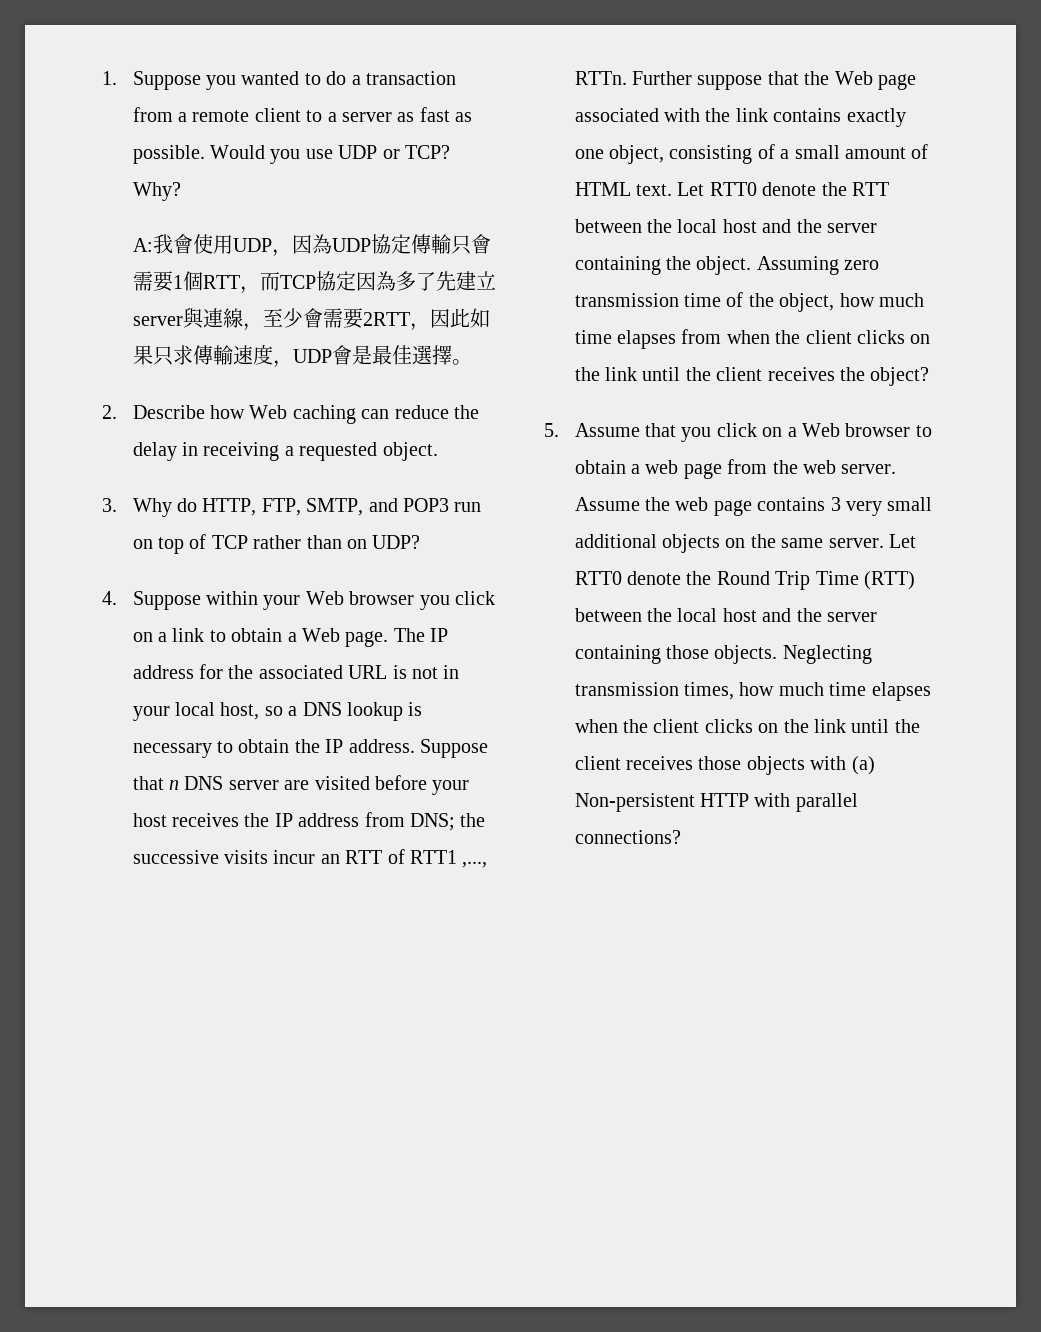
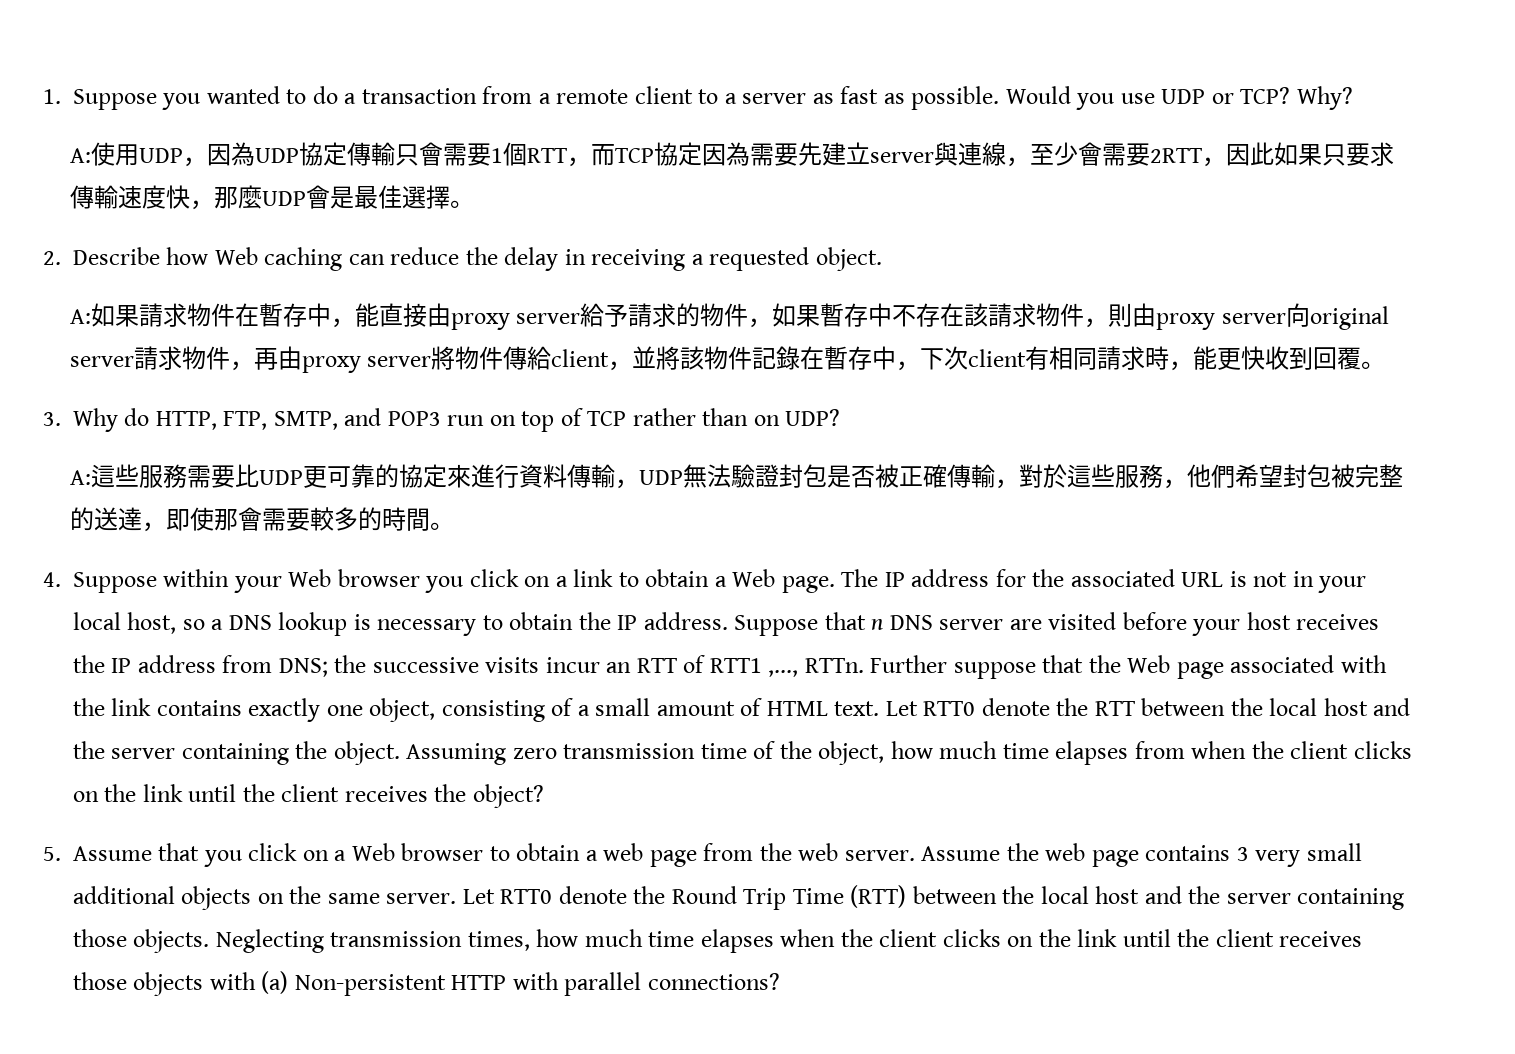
[152,234,193,254] 我會 -> (91, 155) none
[395,271,436,291] 多了 -> [749,143,798,166] 需要
(173, 356) none -> [1345,143,1370,166] 要
[272,360,293,368] ， -> [165,185,262,210] 快，那麼
(438, 451) none -> [69,303,1389,330] [69,346,1386,373] // A:如果請求物件在暫存中，能直接由proxy server給予請求的物件，如果暫存中不存在該請求物件，則由proxy server向original server請求物件，再由proxy server將物件傳給client，並將該物件記錄在暫存中，下次client有相同請求時，能更快收到回覆。
(421, 542) none -> [69,464,1403,489] [69,507,454,532] // A:這些服務需要比UDP更可靠的協定來進行資料傳輸，UDP無法驗證封包是否被正確傳輸，對於這些服務，他們希望封包被完整的送達，即使那會需要較多的時間。

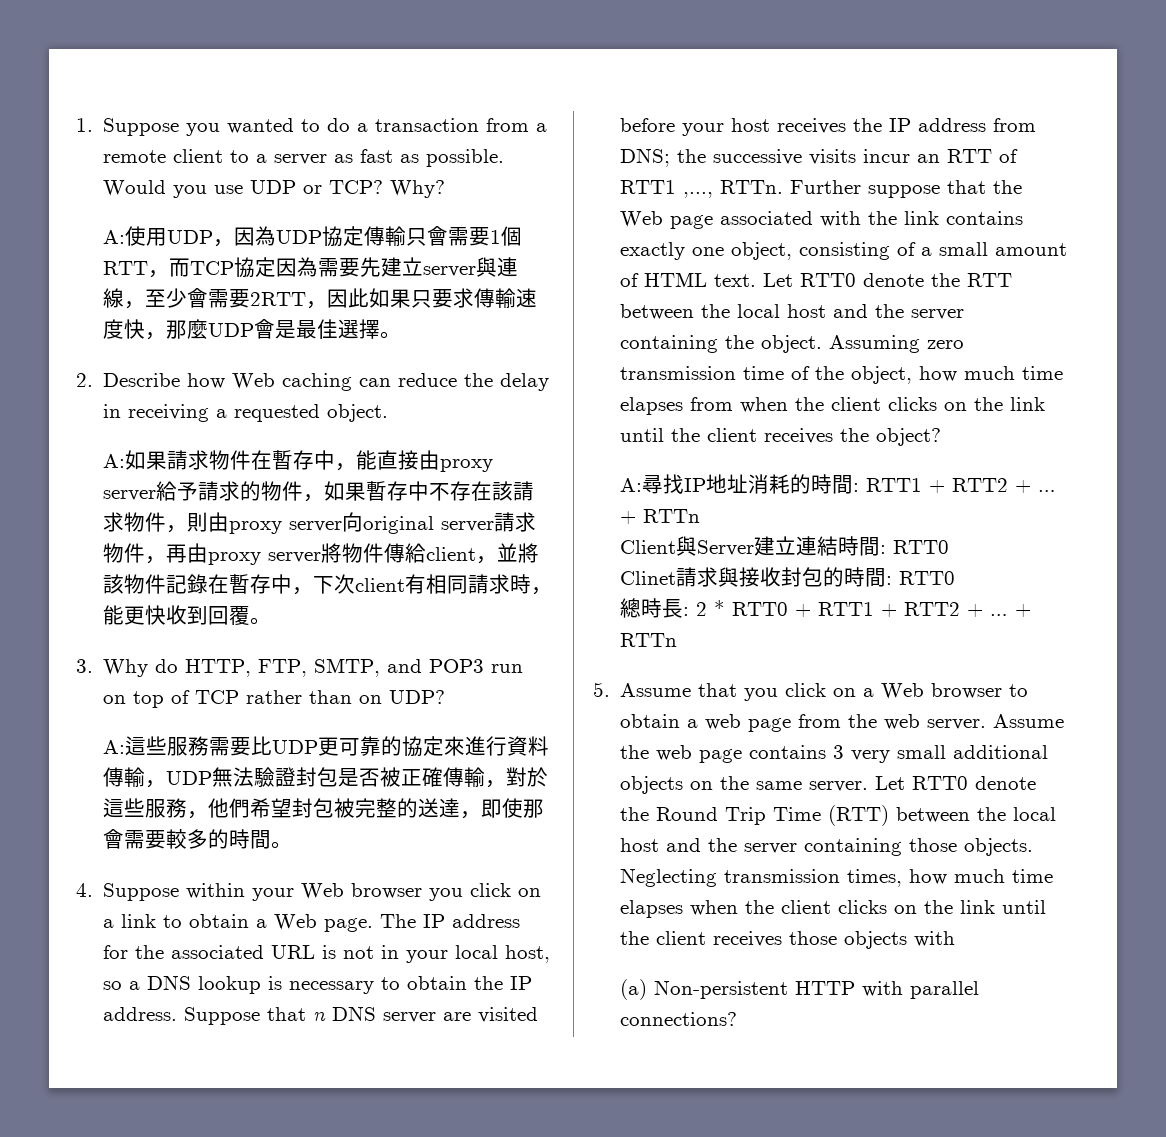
(544, 796) none -> [619,474,1056,494] [619,509,700,524] [619,536,949,556] [619,567,955,587] [619,598,1031,618] [619,633,677,647] // A:尋找IP地址消耗的時間: RTT1 + RTT2 + … + RTTn // Client與Server建立連結時間: RTT0 // Clinet請求與接收封包的時間: RTT0 // 總時長: 2 * RTT0 + RTT1 + RTT2 + … + RTTn
(256, 981) none -> (956, 939) //

